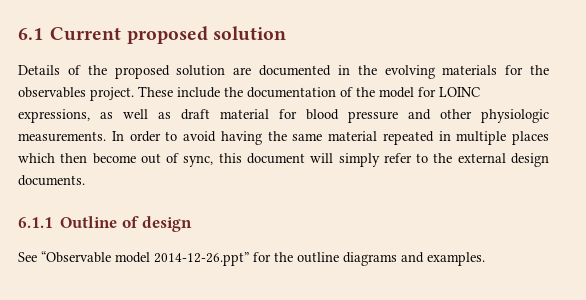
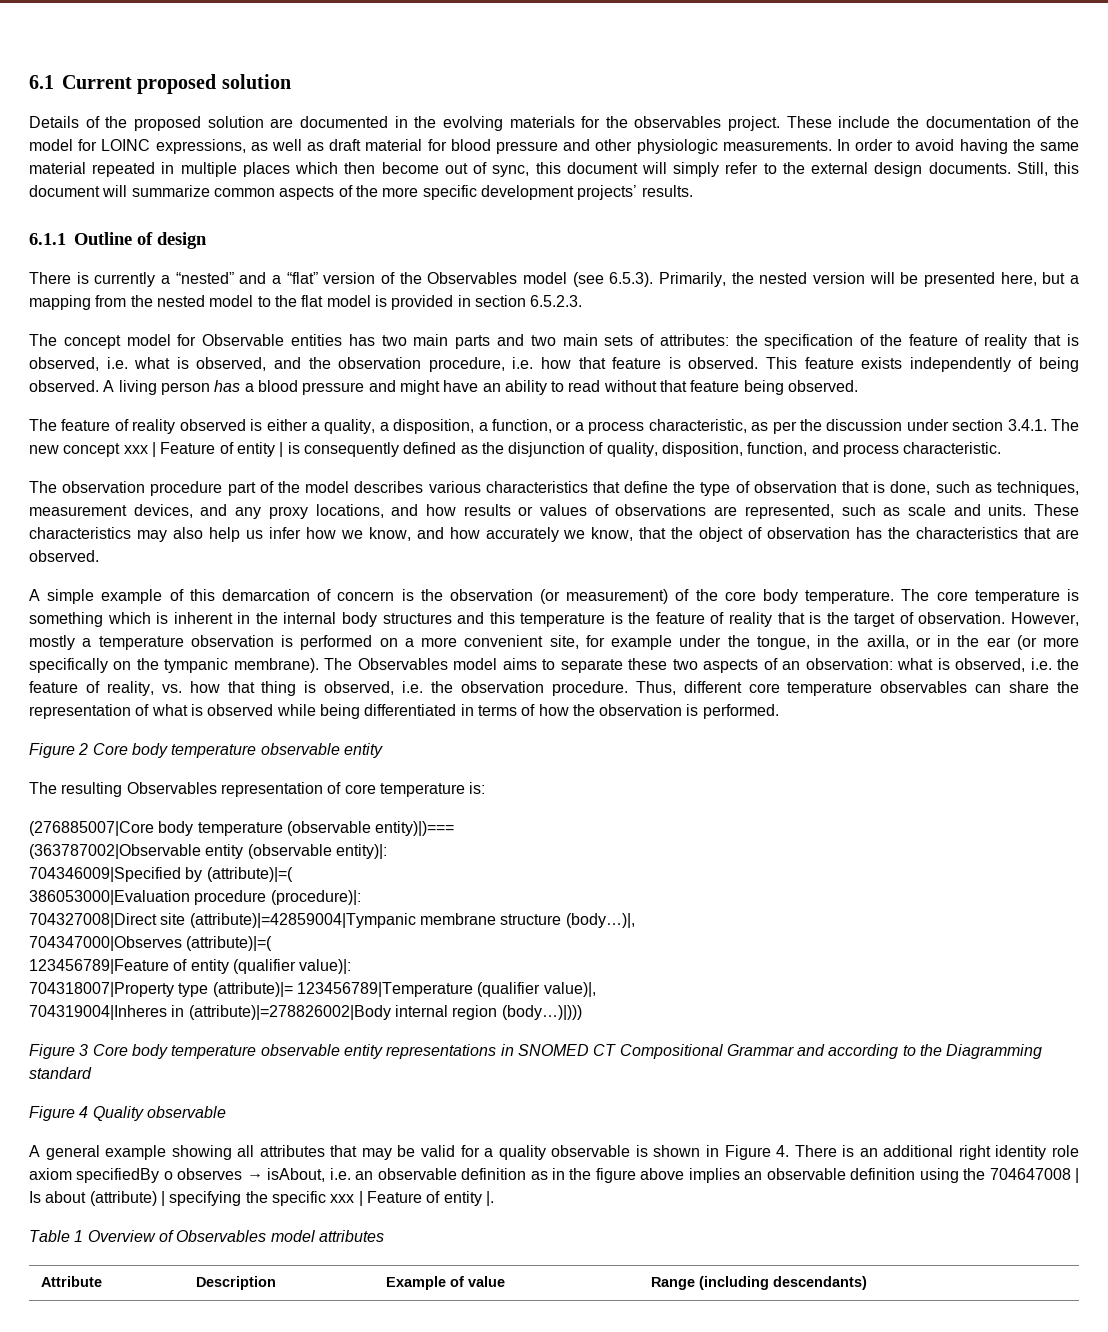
[18,216,193,232] [18,251,485,266] // 6.1.1 Outline of design // See “Observable model 2014-12-26.ppt” for the outline diagrams and examples. -> [1016,162,1080,176] [29,185,693,200] [29,232,207,249] [29,272,1079,287] [29,295,583,310] [29,334,1079,349] [29,357,1080,372] [29,380,859,395] [29,419,1079,434] [29,442,1002,457] [29,481,1079,496] [29,504,1080,519] [29,527,1079,542] [29,550,99,562] [29,589,1079,604] [29,612,1080,627] [29,635,1079,650] [29,658,1079,673] [29,681,1079,696] [29,704,779,719] [29,743,383,758] [29,782,486,797] [29,821,455,836] [29,844,387,859] [29,867,293,882] [29,890,361,905] [29,913,635,928] [29,936,273,951] [29,959,352,974] [29,982,596,997] [29,1005,582,1020] [29,1044,1043,1059] [29,1067,92,1079] [29,1106,226,1121] [29,1145,1079,1160] [29,1168,1080,1183] [29,1191,494,1206] [29,1230,384,1242] [41,1276,103,1287] [196,1276,277,1290] [386,1276,506,1290] [651,1276,868,1290] Still, this document will summarize common aspects of the more specific development projects’ results. // 6.1.1 Outline of design // There is currently a “nested” and a “flat” version of the Observables model (see 6.5.3). Primarily, the nested version will be presented here, but a mapping from the nested model to the flat model is provided in section 6.5.2.3. // The concept model for Observable entities has two main parts and two main sets of attributes: the specification of the feature of reality that is observed, i.e. what is observed, and the observation procedure, i.e. how that feature is observed. This feature exists independently of being observed. A living person has a blood pressure and might have an ability to read without that feature being observed. // The feature of reality observed is either a quality, a disposition, a function, or a process characteristic, as per the discussion under section 3.4.1. The new concept xxx | Feature of entity | is consequently defined as the disjunction of quality, disposition, function, and process characteristic. // The observation procedure part of the model describes various characteristics that define the type of observation that is done, such as techniques, measurement devices, and any proxy locations, and how results or values of observations are represented, such as scale and units. These characteristics may also help us infer how we know, and how accurately we know, that the object of observation has the characteristics that are observed. // A simple example of this demarcation of concern is the observation (or measurement) of the core body temperature. The core temperature is something which is inherent in the internal body structures and this temperature is the feature of reality that is the target of observation. However, mostly a temperature observation is performed on a more convenient site, for example under the tongue, in the axilla, or in the ear (or more specifically on the tympanic membrane). The Observables model aims to separate these two aspects of an observation: what is observed, i.e. the feature of reality, vs. how that thing is observed, i.e. the observation procedure. Thus, different core temperature observables can share the representation of what is observed while being differentiated in terms of how the observation is performed. // Figure 2 Core body temperature observable entity // The resulting Observables representation of core temperature is: // (276885007|Core body temperature (observable entity)|)=== // (363787002|Observable entity (observable entity)|: // 704346009|Specified by (attribute)|=( // 386053000|Evaluation procedure (procedure)|: // 704327008|Direct site (attribute)|=42859004|Tympanic membrane structure (body…)|, // 704347000|Observes (attribute)|=( // 123456789|Feature of entity (qualifier value)|: // 704318007|Property type (attribute)|= 123456789|Temperature (qualifier value)|, // 704319004|Inheres in (attribute)|=278826002|Body internal region (body…)|))) // Figure 3 Core body temperature observable entity representations in SNOMED CT Compositional Grammar and according to the Diagramming standard // Figure 4 Quality observable // A general example showing all attributes that may be valid for a quality observable is shown in Figure 4. There is an additional right identity role axiom specifiedBy o observes → isAbout, i.e. an observable definition as in the figure above implies an observable definition using the 704647008 | Is about (attribute) | specifying the specific xxx | Feature of entity |. // Table 1 Overview of Observables model attributes // Attribute | Description | Example of value | Range (including descendants)

